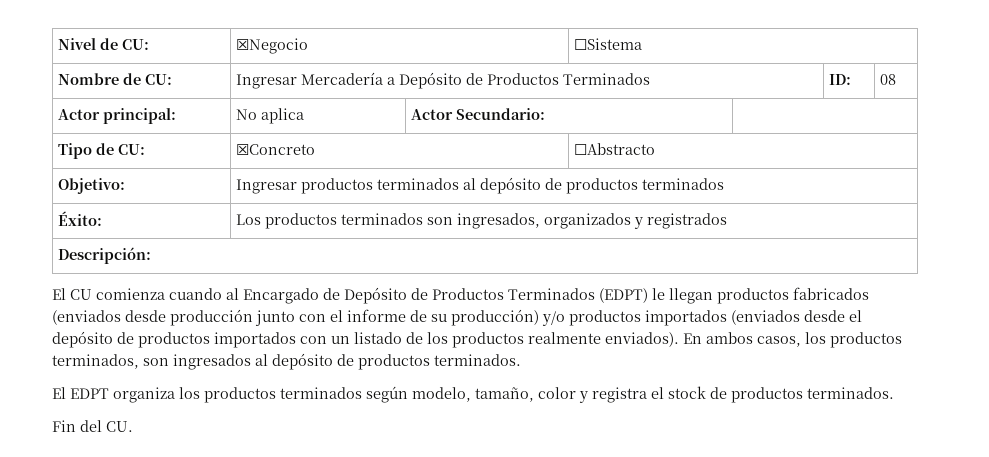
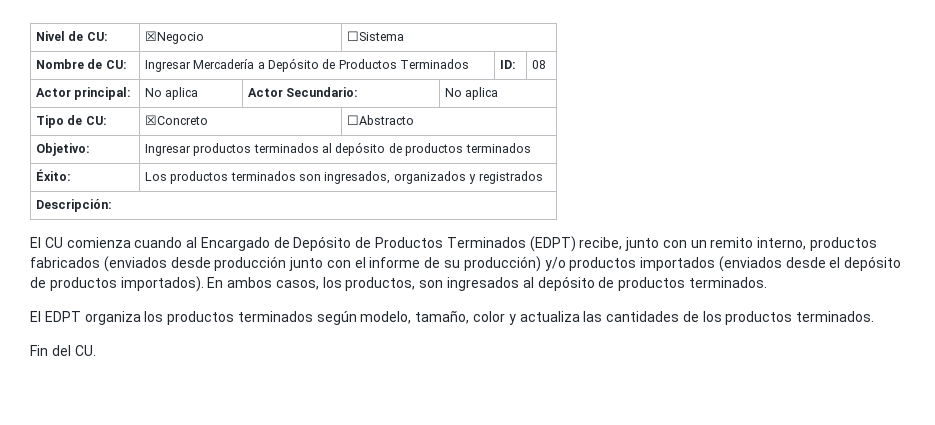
(546, 114) none -> [444,87,499,100] No aplica
[652,288,713,304] le llegan -> [579,237,807,251] recibe, junto con un remito interno,
[214,332,679,348] importados con un listado de los productos realmente enviados). -> [120,276,204,292] importados).
[830,332,902,348] [52,354,139,369] productos terminados, -> [345,277,416,291] productos,
[592,386,727,403] registra el stock de -> [519,311,722,322] actualiza las cantidades de los

